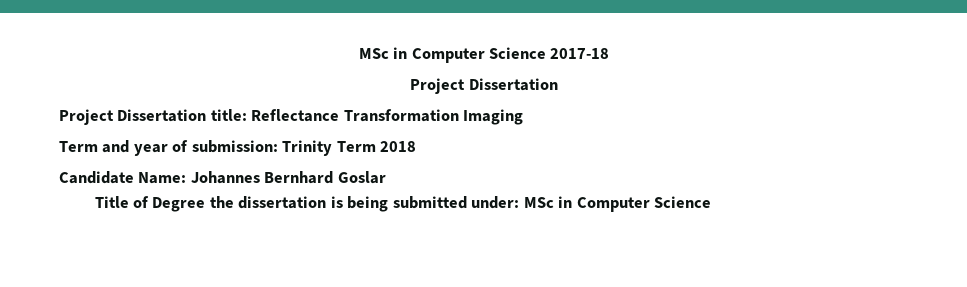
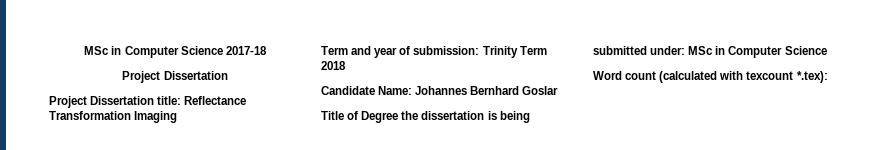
(712, 202) none -> [593,71,828,83] // Word count (calculated with texcount *.tex):

